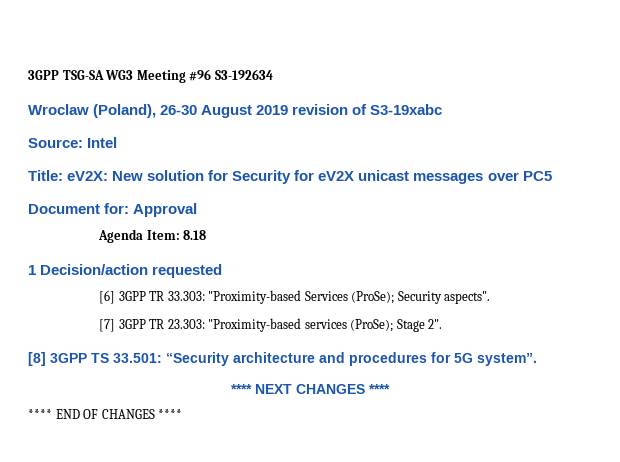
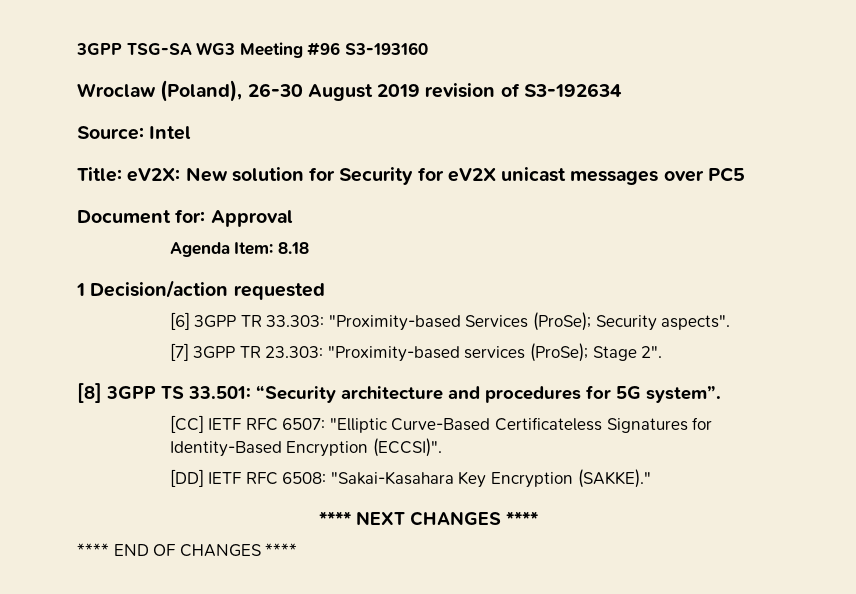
[214,69,273,80] S3-192634 -> [344,42,428,55] S3-193160
[370,104,443,115] S3-19xabc -> [523,83,622,97] S3-192634
(537, 359) none -> [169,415,713,433] [169,438,442,457] [169,469,651,488] // [CC] IETF RFC 6507: "Elliptic Curve-Based Certificateless Signatures for Identity-Based Encryption (ECCSI)". // [DD] IETF RFC 6508: "Sakai-Kasahara Key Encryption (SAKKE)."

